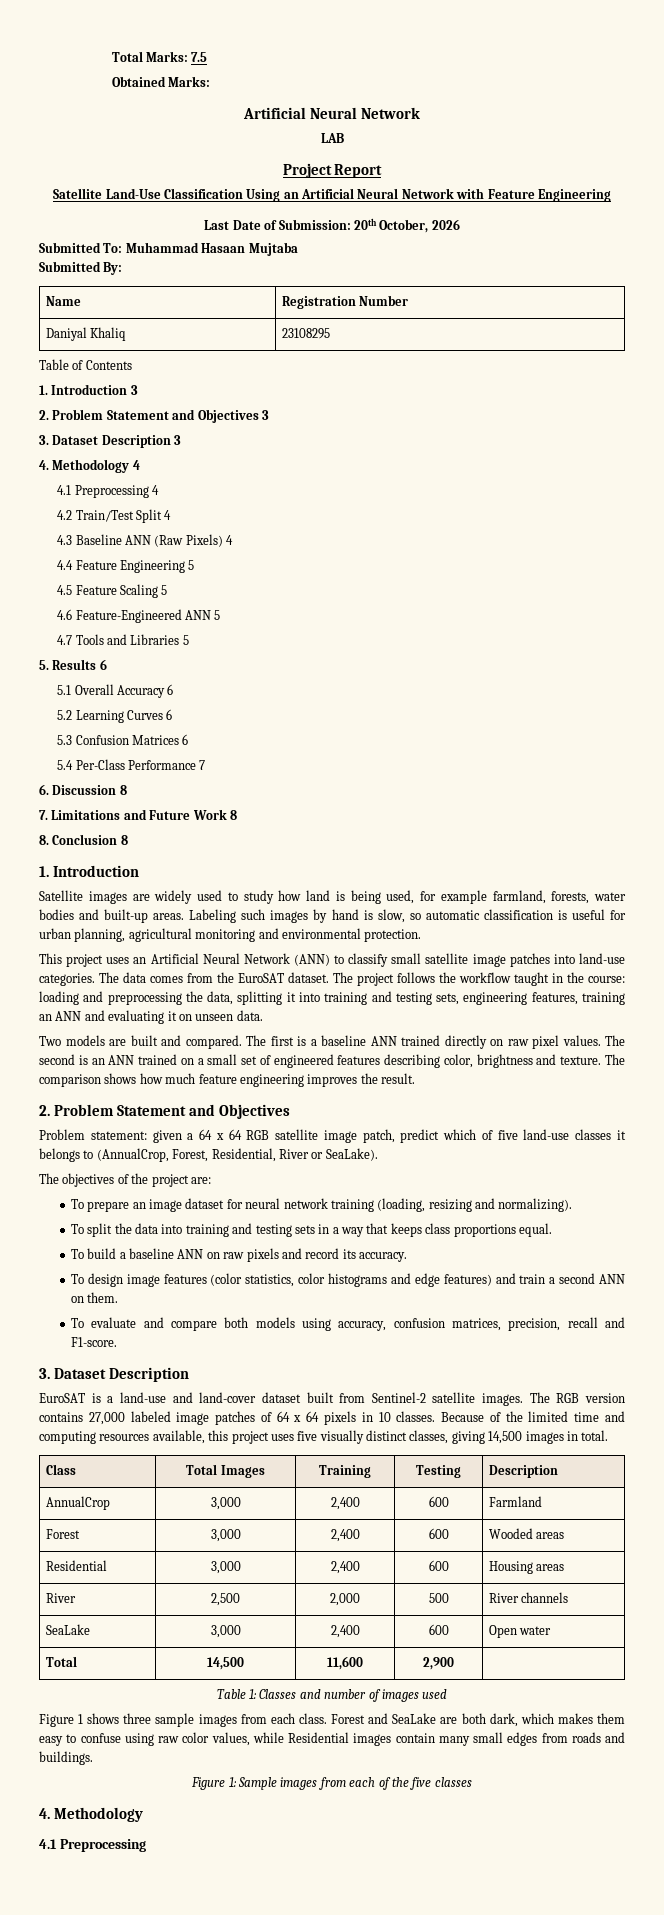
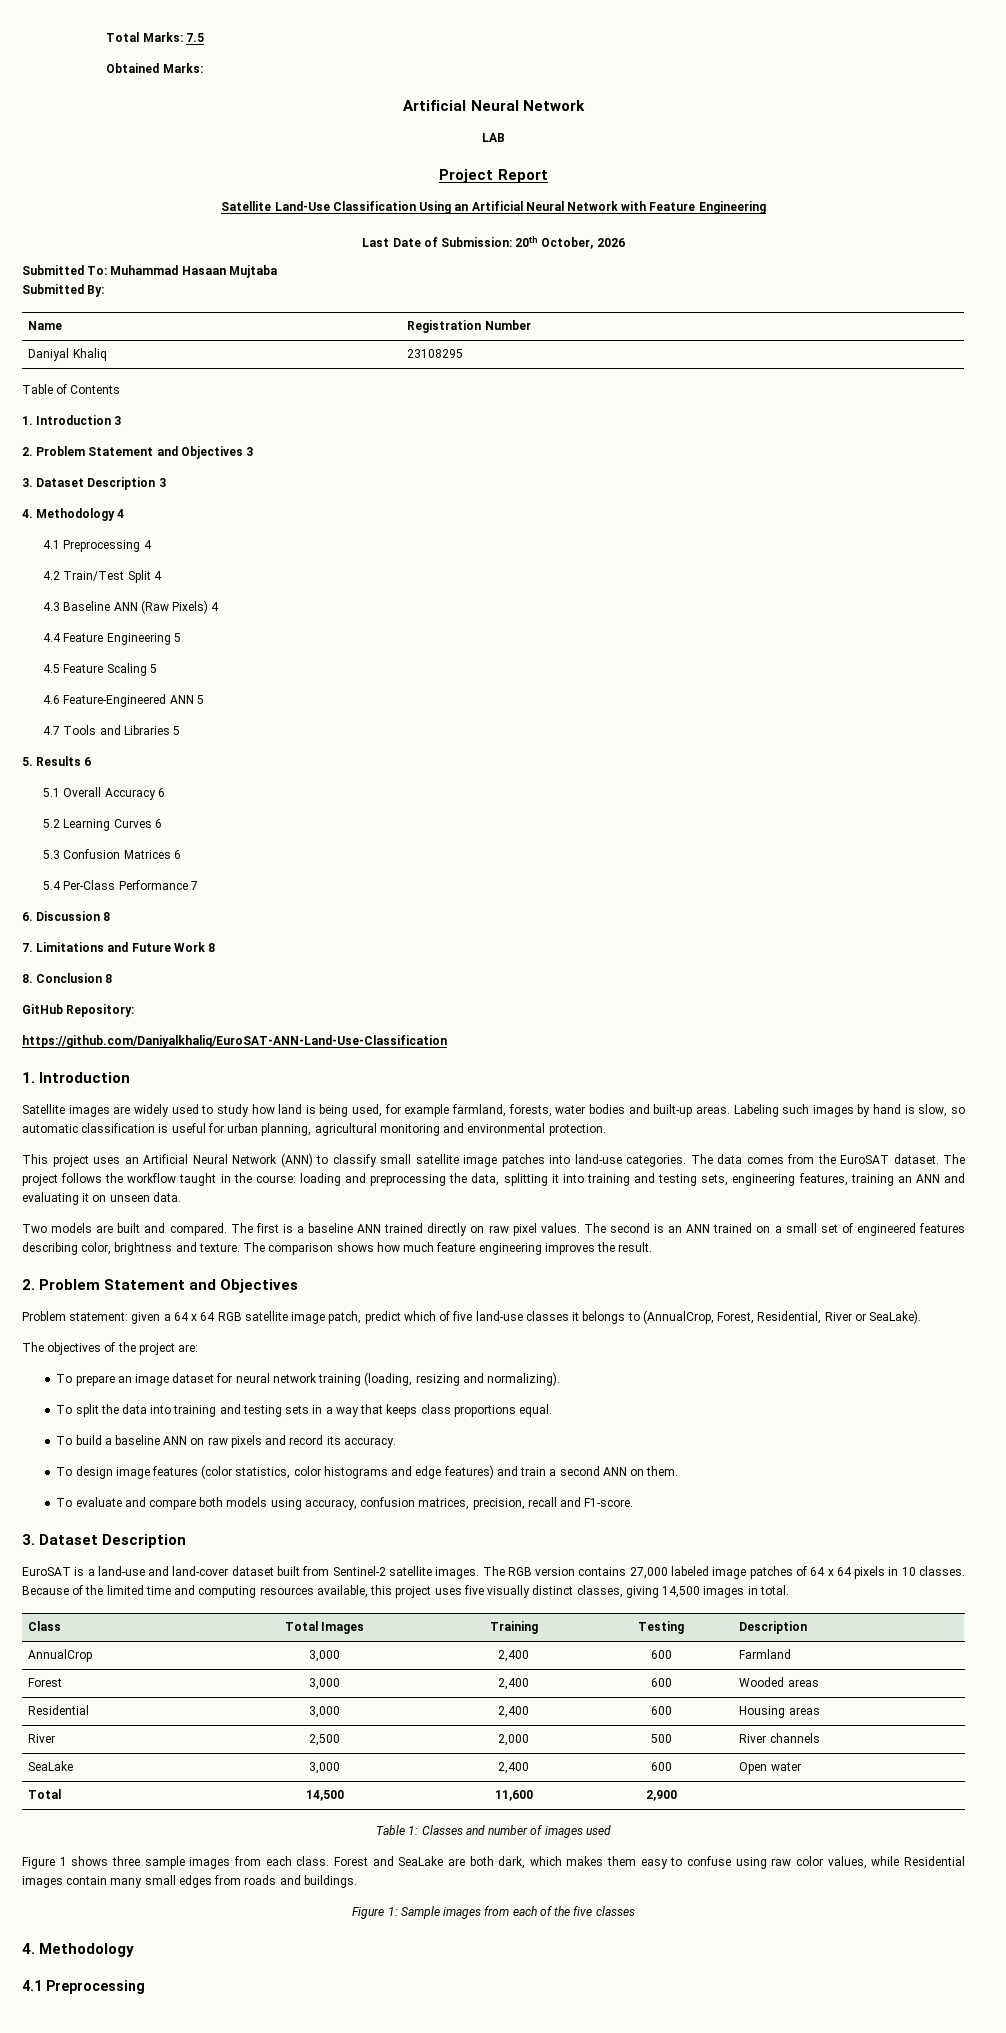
(128, 840) none -> [22,1004,135,1017] [22,1035,447,1048] // GitHub Repository: // https://github.com/Daniyalkhaliq/EuroSAT-ANN-Land-Use-Classification

